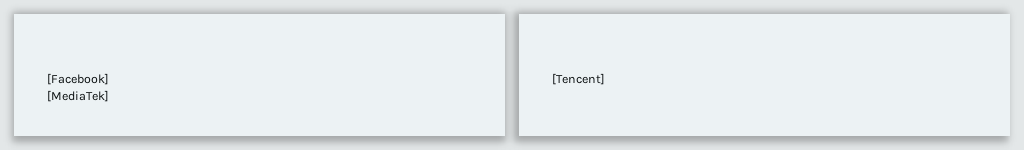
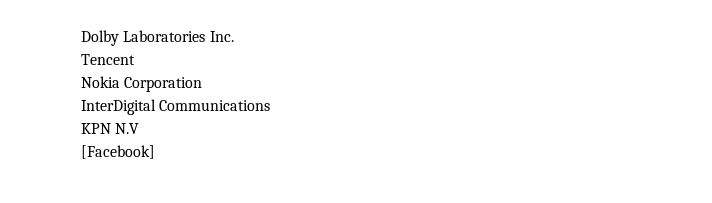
(47, 79) none -> [81,30,234,46] [81,54,135,65] [81,76,203,92] [81,99,271,115] [81,123,140,134] Dolby Laboratories Inc. // Tencent // Nokia Corporation // InterDigital Communications // KPN N.V //
[47,90,109,102] [552,73,605,85] // [MediaTek] // [Tencent] -> (155, 152) none

